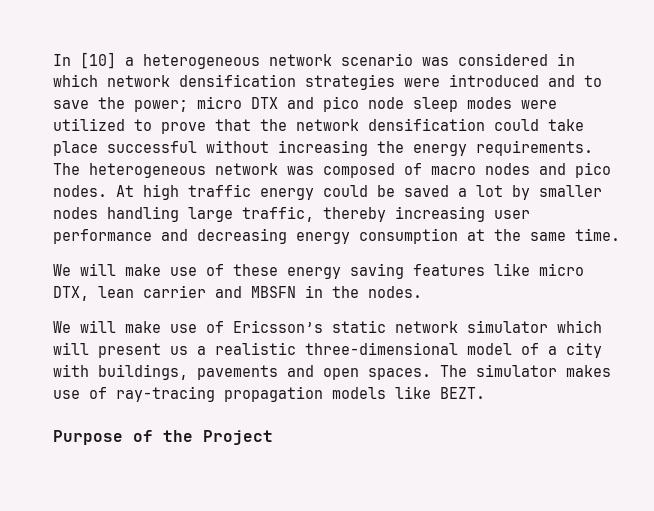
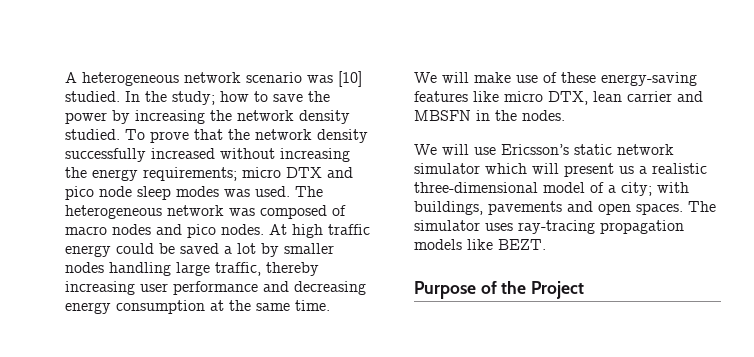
[53,52,134,69] In [10] a -> [65,72,77,83] A
[458,53,575,66] [53,74,602,90] [53,97,188,112] considered in which network densification strategies were introduced and to save the power; -> [338,71,362,87] [65,91,330,105] [65,110,350,124] [65,129,368,143] [65,148,350,162] [65,167,237,181] [10] studied. In the study; how to save the power by increasing the network density studied. To prove that the network density successfully increased without increasing the energy requirements;
[521,100,557,109] [53,118,584,134] [53,140,593,156] were utilized to prove that the network densification could take place successful without increasing the energy requirements. -> [224,186,290,197] was used.
[287,263,404,279] energy saving -> [601,72,697,86] energy-saving
[125,321,224,333] make use of -> [474,147,496,155] use
[566,342,602,358] city -> [621,182,652,196] city;
[566,365,611,377] [53,387,107,399] makes use of -> [485,223,513,231] uses

